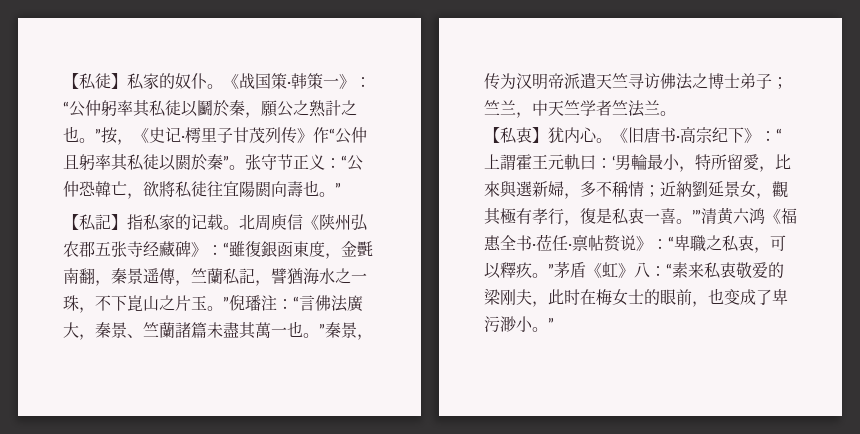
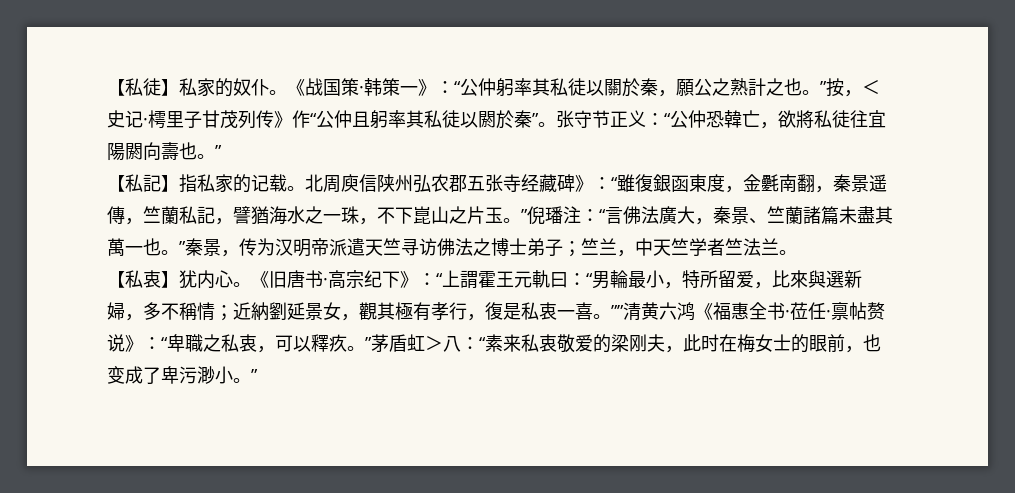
[197,100,213,116] 鬭 -> [604,79,622,96] 關
[133,128,149,143] 《 -> [862,80,880,94] ＜
[303,215,319,230] 《 -> (377, 183) none
[357,241,373,257] 㲲 -> [761,174,779,192] 氎
[612,155,615,168] ‘ -> [586,273,593,286] “
[743,154,759,170] 愛 -> [736,270,754,288] 爱
[692,209,701,222] ’” -> [611,305,624,318] ””
[586,262,634,278] 《虹》 -> [407,334,443,351] 虹＞

